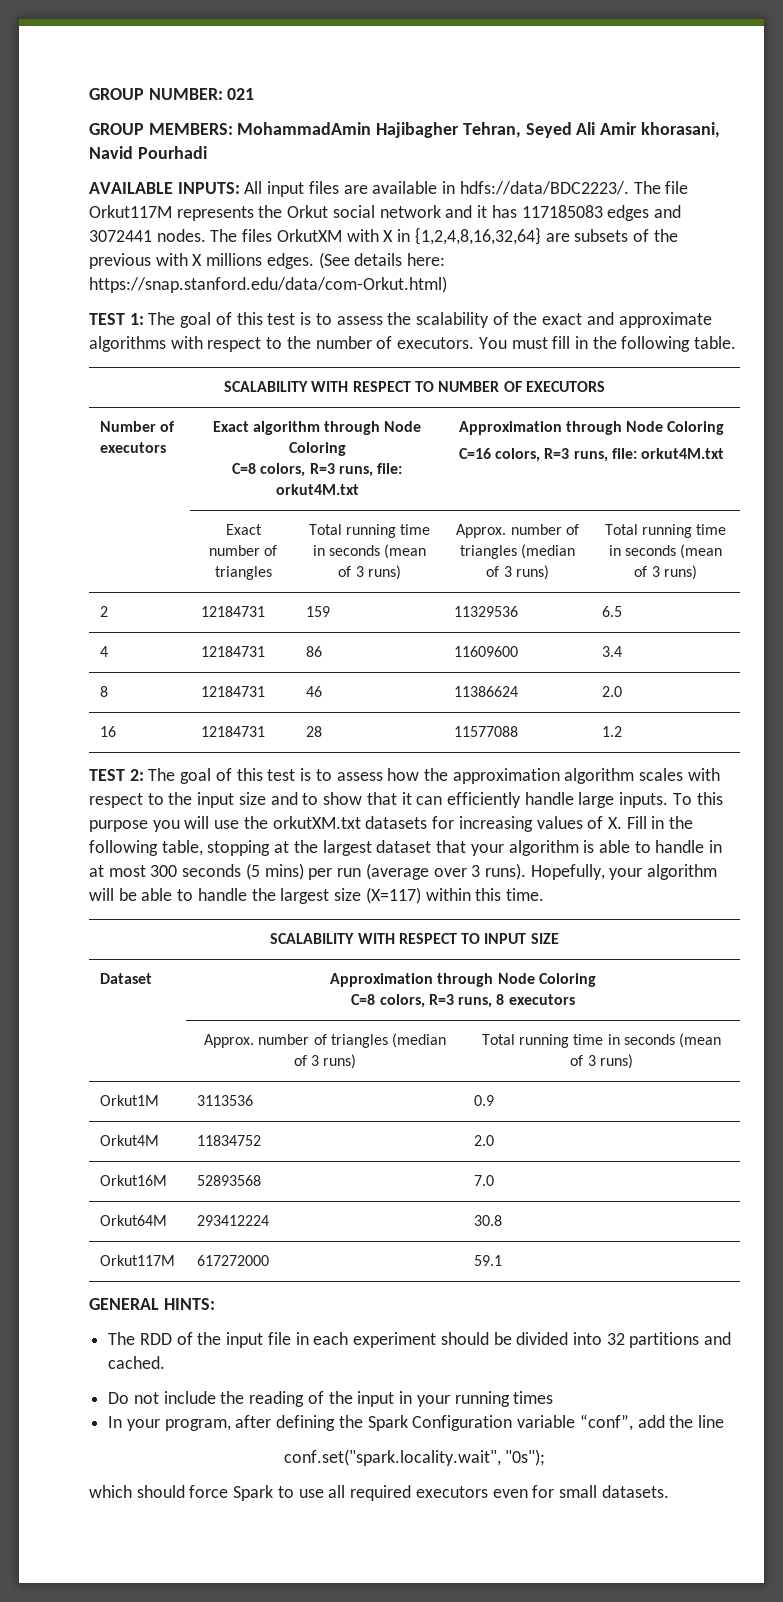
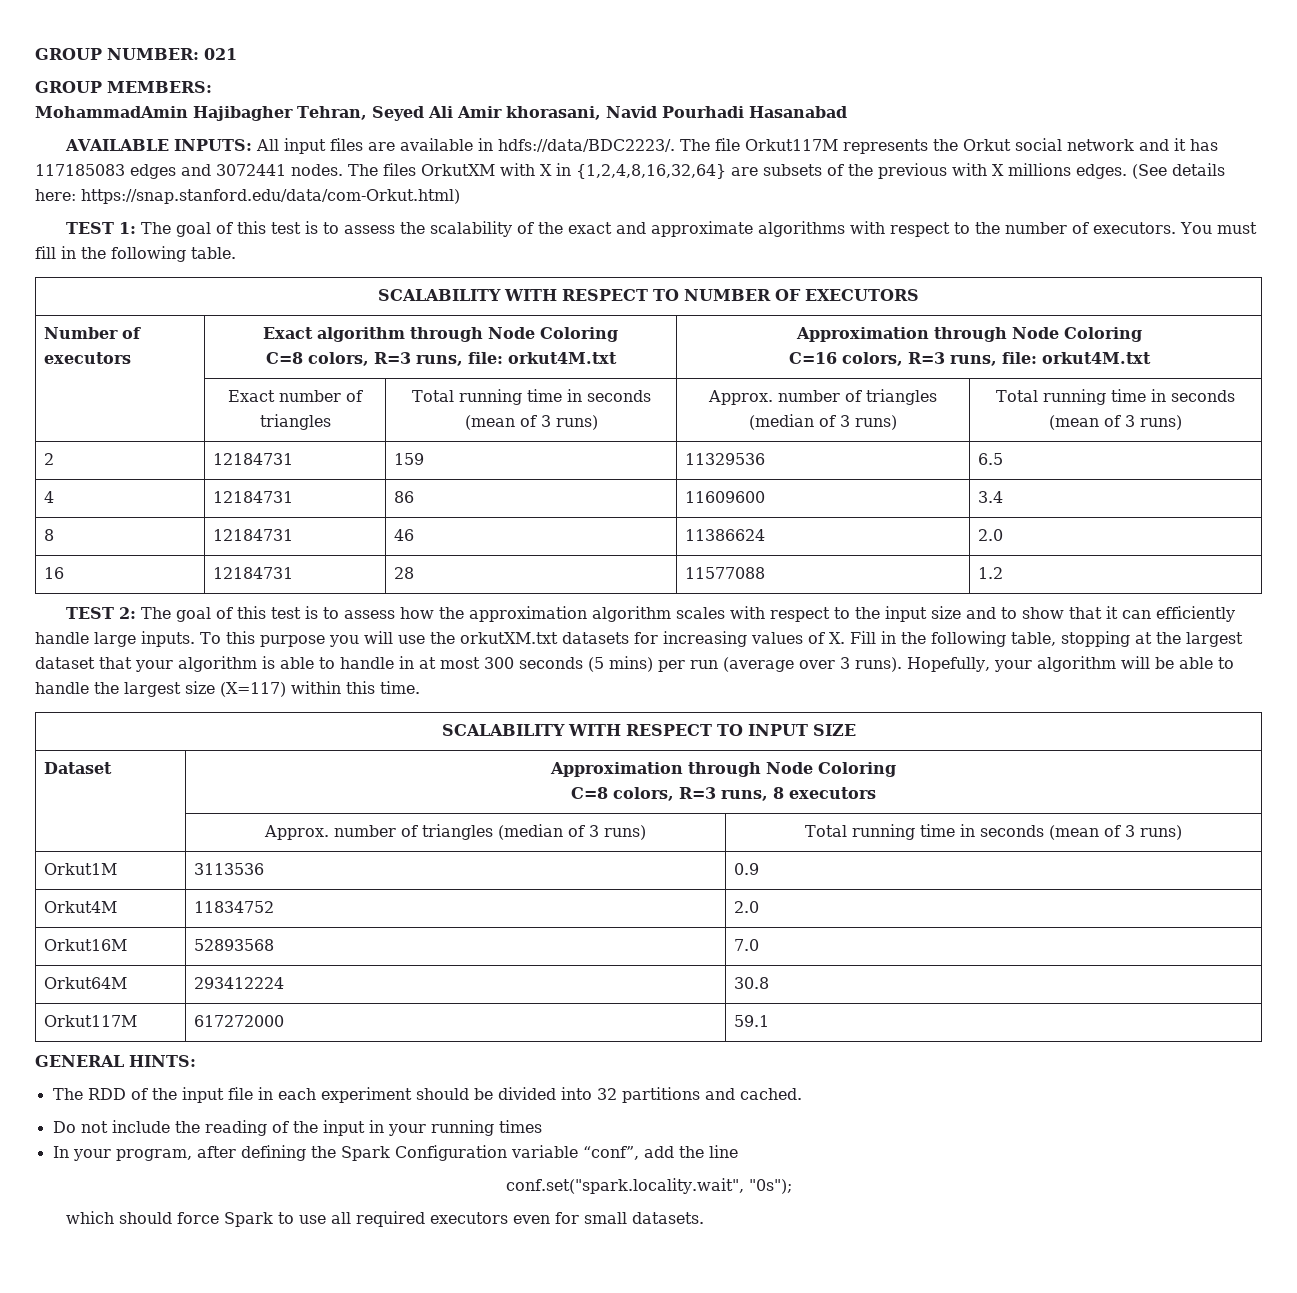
(233, 129) none -> (212, 87) //
(207, 152) none -> [748,106,847,118] Hasanabad

